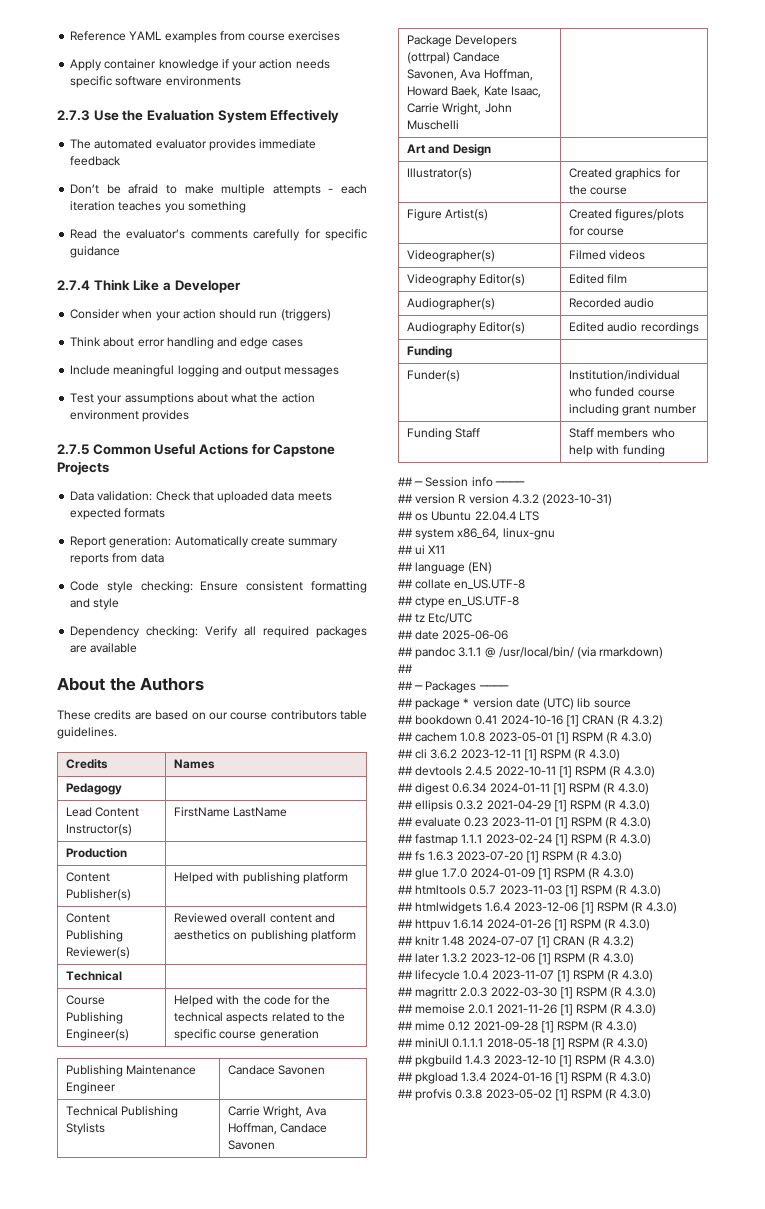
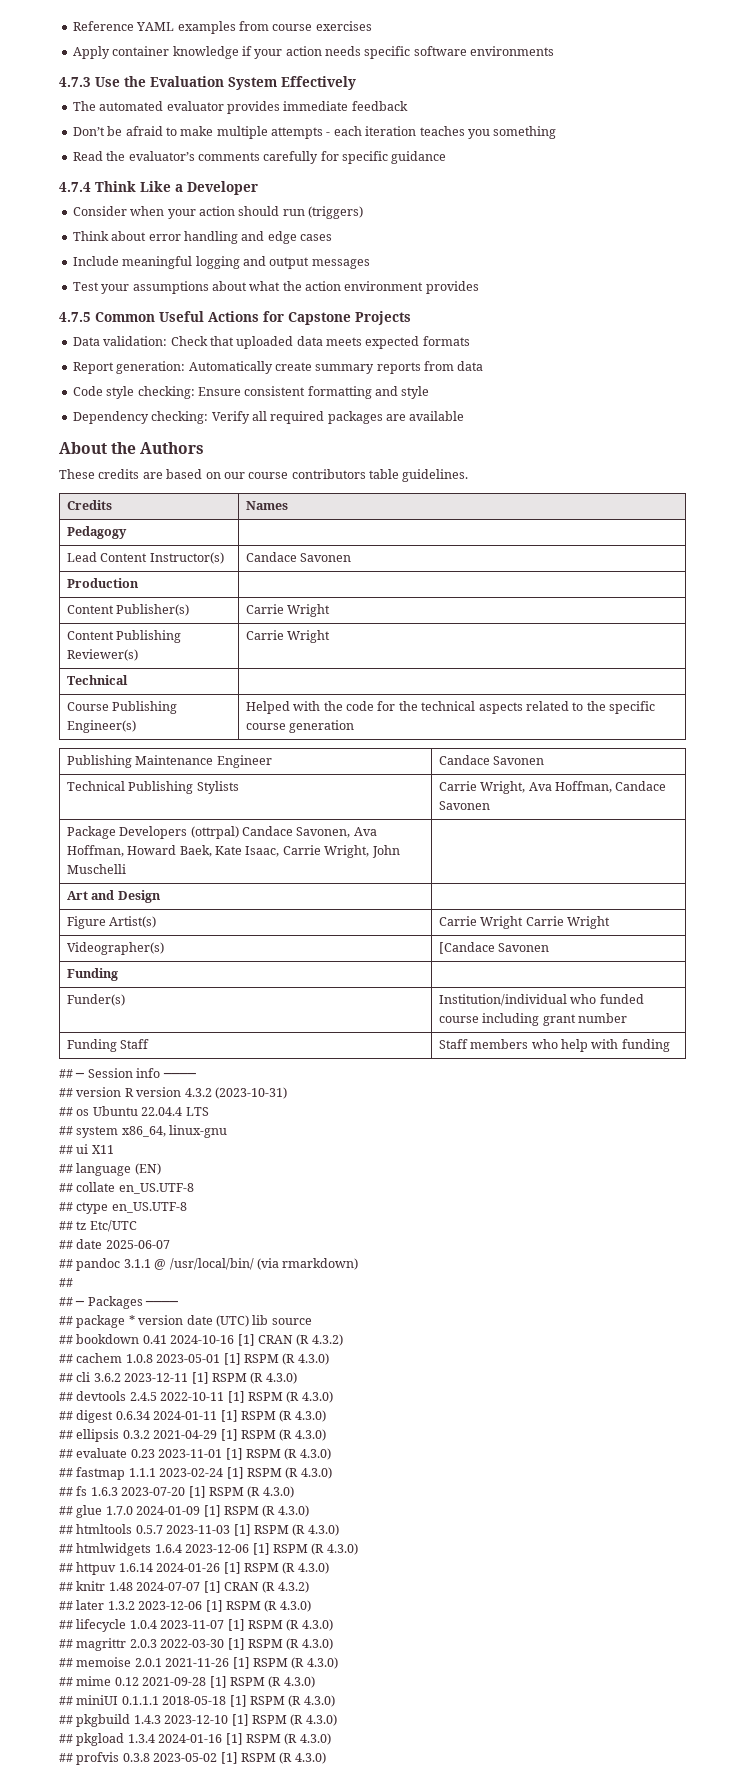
[57,110,90,121] 2.7.3 -> [59,77,91,87] 4.7.3
[57,280,90,291] 2.7.4 -> [59,182,91,192] 4.7.4
[57,444,89,455] 2.7.5 -> [59,312,91,322] 4.7.5
[174,807,288,817] FirstName LastName -> [245,552,352,562] Candace Savonen
[174,872,348,884] Helped with publishing platform -> [245,604,331,617] Carrie Wright
[174,913,335,923] [174,930,356,942] Reviewed overall content and aesthetics on publishing platform -> [245,630,331,643] Carrie Wright
[407,168,473,180] [569,168,681,180] [569,185,628,195] [407,209,489,221] [569,209,685,221] [569,226,625,236] [407,250,496,262] [569,250,646,260] [407,274,526,286] [569,274,628,284] [407,298,496,310] [569,298,655,308] [407,322,526,334] [569,322,699,334] Illustrator(s) | Created graphics for the course // Figure Artist(s) | Created figures/plots for course // Videographer(s) | Filmed videos // Videography Editor(s) | Edited film // Audiographer(s) | Recorded audio // Audiography Editor(s) | Edited audio recordings -> [66,916,157,929] [438,916,611,929] [66,942,164,955] [438,942,550,954] Figure Artist(s) | Carrie Wright Carrie Wright // Videographer(s) | [Candace Savonen
[442,630,509,640] 2025-06-06 -> [105,1240,170,1249] 2025-06-07

